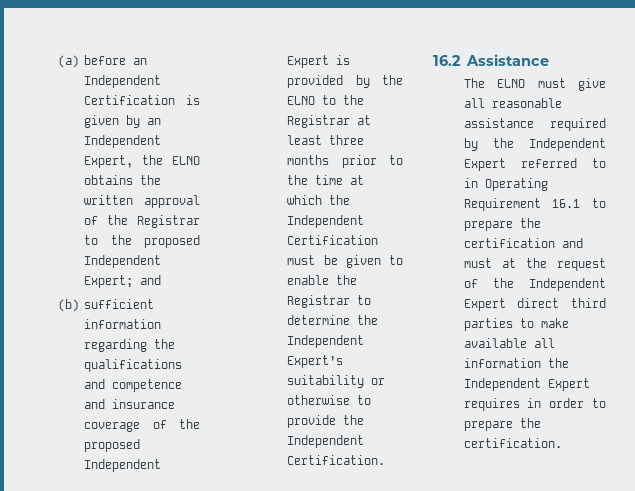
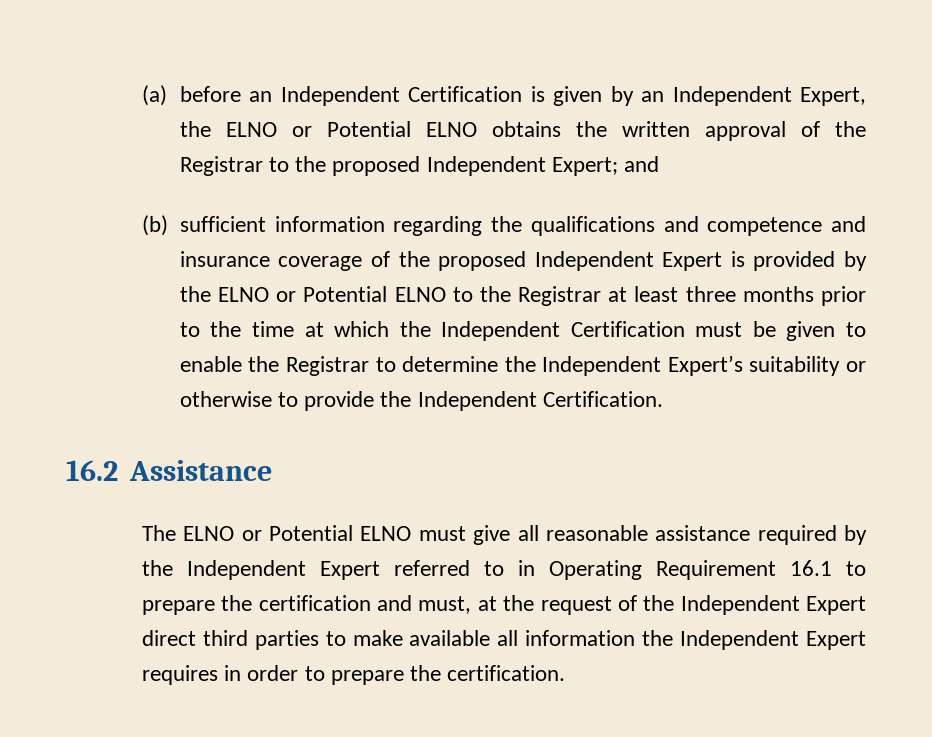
(200, 160) none -> [291,121,477,137] or Potential ELNO
(316, 100) none -> [276,286,446,302] or Potential ELNO
(526, 83) none -> [241,525,412,541] or Potential ELNO
[463,258,492,268] must -> [418,596,472,614] must,

